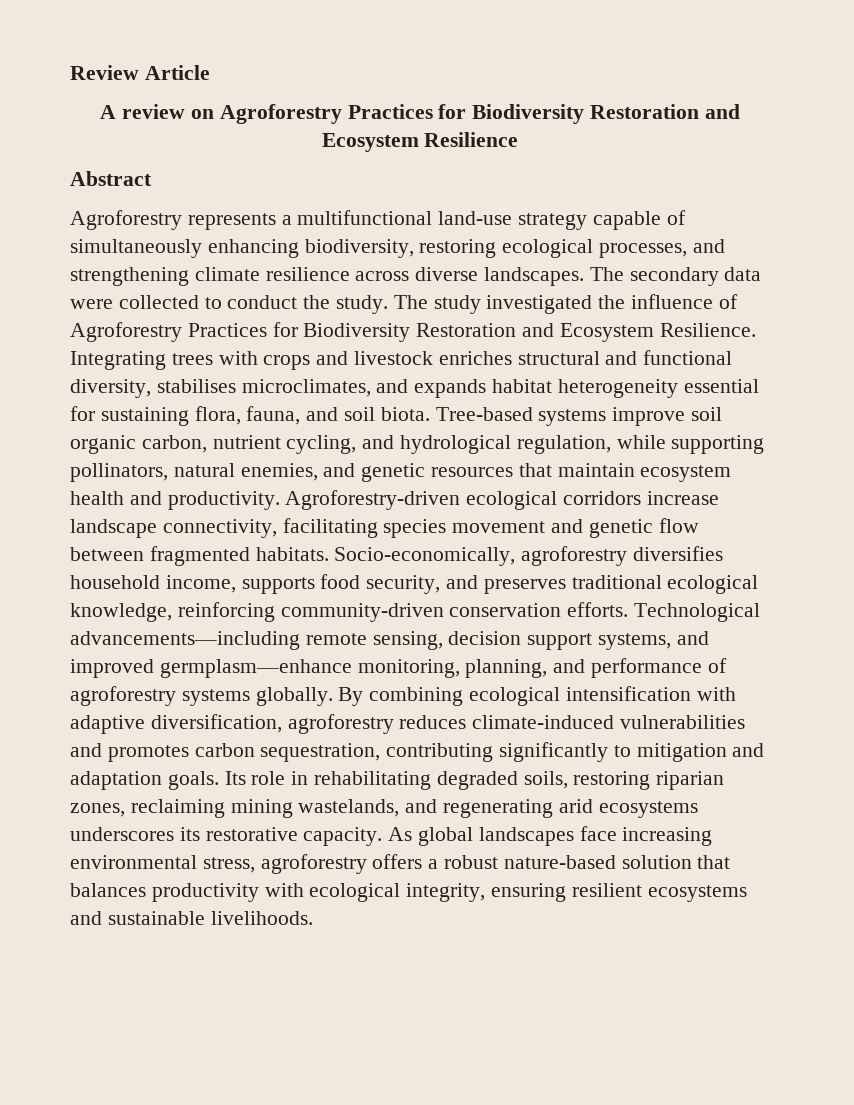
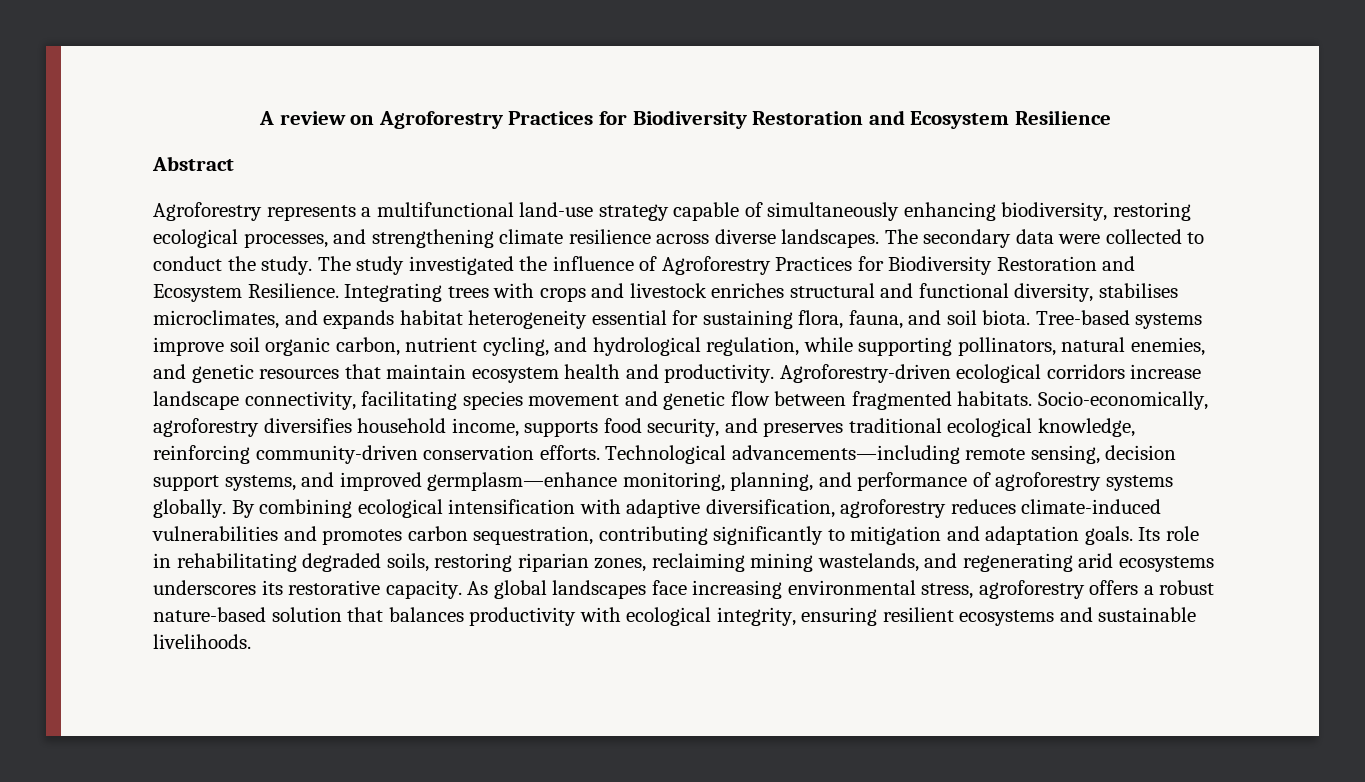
[70,65,210,80] Review Article // -> (259, 118) none

